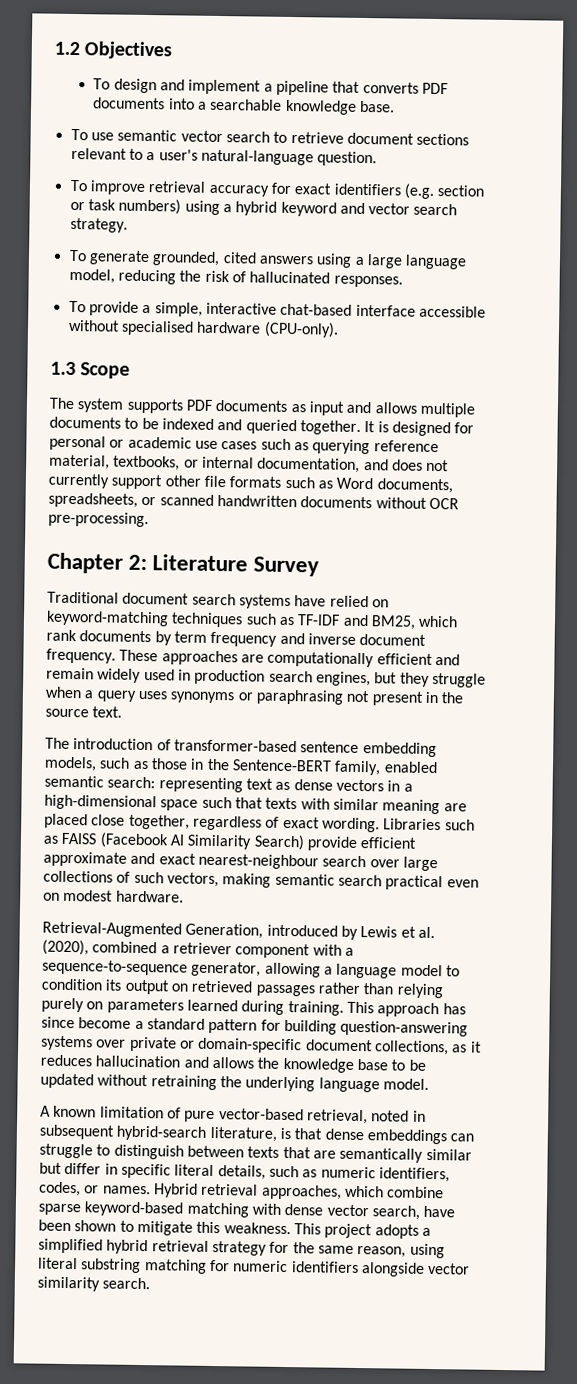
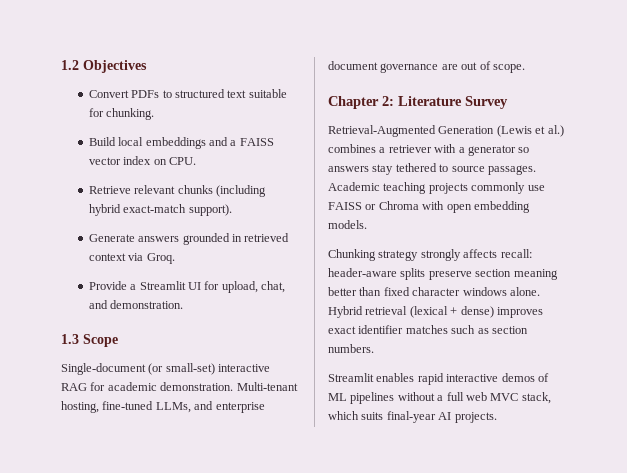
[93,78,448,96] [93,97,395,115] [70,128,470,146] [70,147,378,167] [69,179,485,199] [69,198,458,217] [69,217,128,233] [68,249,468,270] [68,268,403,288] [68,300,486,318] [67,319,339,338] [50,361,131,379] [49,397,475,418] [49,416,475,437] [49,435,439,455] [49,454,450,473] [48,473,453,494] [48,492,459,510] [48,511,149,528] [47,552,320,577] [47,591,389,610] [46,610,459,630] [46,629,427,647] [46,648,460,668] [46,667,486,688] [45,686,465,706] [45,706,123,718] [45,737,437,758] [44,756,438,776] [44,775,413,793] [44,794,467,815] [44,813,475,833] [43,832,418,851] [43,851,438,872] [43,870,479,891] [43,889,184,903] [42,921,435,940] [42,939,354,959] [42,959,460,979] [41,978,443,999] [41,997,466,1018] [41,1016,469,1037] [41,1035,482,1056] [40,1054,426,1073] [40,1073,429,1093] [40,1105,426,1125] [39,1124,475,1145] [39,1143,472,1163] [39,1162,450,1183] [39,1181,445,1200] [38,1201,456,1220] [38,1219,431,1239] [38,1238,445,1259] [38,1257,471,1277] [37,1276,151,1292] To design and implement a pipeline that converts PDF documents into a searchable knowledge base. // To use semantic vector search to retrieve document sections relevant to a user's natural-language question. // To improve retrieval accuracy for exact identifiers (e.g. section or task numbers) using a hybrid keyword and vector search strategy. // To generate grounded, cited answers using a large language model, reducing the risk of hallucinated responses. // To provide a simple, interactive chat-based interface accessible without specialised hardware (CPU-only). // 1.3 Scope // The system supports PDF documents as input and allows multiple documents to be indexed and queried together. It is designed for personal or academic use cases such as querying reference material, textbooks, or internal documentation, and does not currently support other file formats such as Word documents, spreadsheets, or scanned handwritten documents without OCR pre-processing. // Chapter 2: Literature Survey // Traditional document search systems have relied on keyword-matching techniques such as TF-IDF and BM25, which rank documents by term frequency and inverse document frequency. These approaches are computationally efficient and remain widely used in production search engines, but they struggle when a query uses synonyms or paraphrasing not present in the source text. // The introduction of transformer-based sentence embedding models, such as those in the Sentence-BERT family, enabled semantic search: representing text as dense vectors in a high-dimensional space such that texts with similar meaning are placed close together, regardless of exact wording. Libraries such as FAISS (Facebook AI Similarity Search) provide efficient approximate and exact nearest-neighbour search over large collections of such vectors, making semantic search practical even on modest hardware. // Retrieval-Augmented Generation, introduced by Lewis et al. (2020), combined a retriever component with a sequence-to-sequence generator, allowing a language model to condition its output on retrieved passages rather than relying purely on parameters learned during training. This approach has since become a standard pattern for building question-answering systems over private or domain-specific document collections, as it reduces hallucination and allows the knowledge base to be updated without retraining the underlying language model. // A known limitation of pure vector-based retrieval, noted in subsequent hybrid-search literature, is that dense embeddings can struggle to distinguish between texts that are semantically similar but differ in specific literal details, such as numeric identifiers, codes, or names. Hybrid retrieval approaches, which combine sparse keyword-based matching with dense vector search, have been shown to mitigate this weakness. This project adopts a simplified hybrid retrieval strategy for the same reason, using literal substring matching for numeric identifiers alongside vector similarity search. -> [88,89,287,98] [88,108,155,120] [88,137,274,149] [88,156,196,165] [88,185,266,197] [88,204,232,216] [88,233,290,245] [88,253,175,264] [88,281,286,293] [88,300,184,309] [61,334,118,347] [61,363,271,375] [61,382,298,391] [61,401,265,413] [328,61,525,73] [328,96,508,109] [328,125,564,137] [328,144,530,156] [328,163,536,175] [328,182,545,194] [328,201,530,213] [328,220,367,229] [328,249,532,261] [328,268,558,280] [328,287,540,296] [328,306,543,318] [328,325,528,334] [328,344,374,353] [328,373,549,385] [328,392,551,404] [328,411,497,423] Convert PDFs to structured text suitable for chunking. // Build local embeddings and a FAISS vector index on CPU. // Retrieve relevant chunks (including hybrid exact-match support). // Generate answers grounded in retrieved context via Groq. // Provide a Streamlit UI for upload, chat, and demonstration. // 1.3 Scope // Single-document (or small-set) interactive RAG for academic demonstration. Multi-tenant hosting, fine-tuned LLMs, and enterprise document governance are out of scope. // Chapter 2: Literature Survey // Retrieval-Augmented Generation (Lewis et al.) combines a retriever with a generator so answers stay tethered to source passages. Academic teaching projects commonly use FAISS or Chroma with open embedding models. // Chunking strategy strongly affects recall: header-aware splits preserve section meaning better than fixed character windows alone. Hybrid retrieval (lexical + dense) improves exact identifier matches such as section numbers. // Streamlit enables rapid interactive demos of ML pipelines without a full web MVC stack, which suits final-year AI projects.

